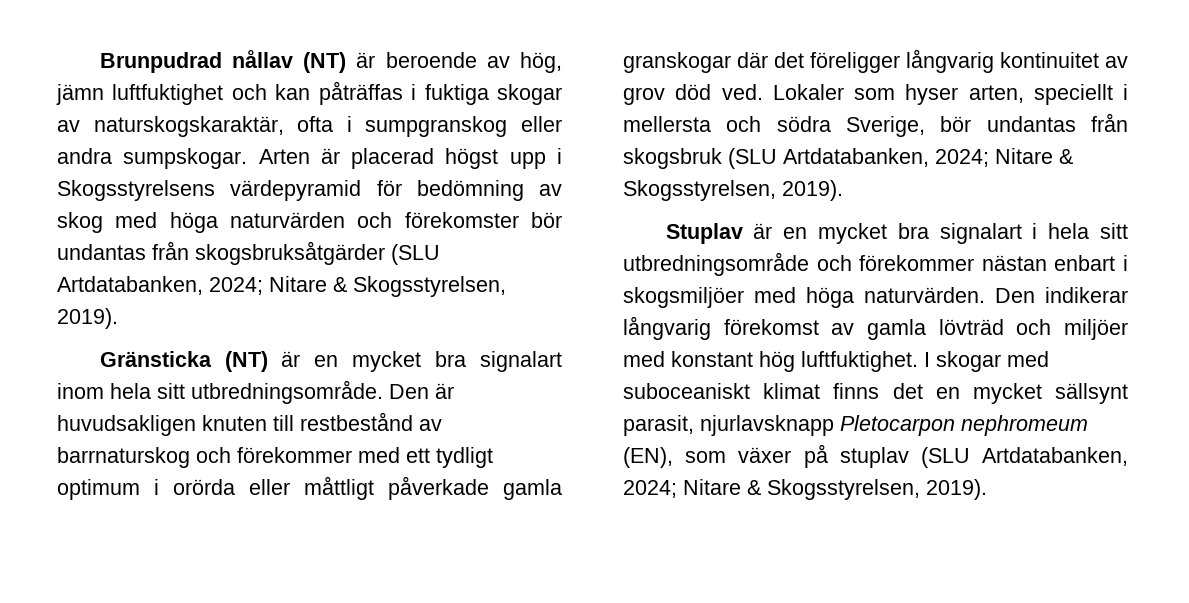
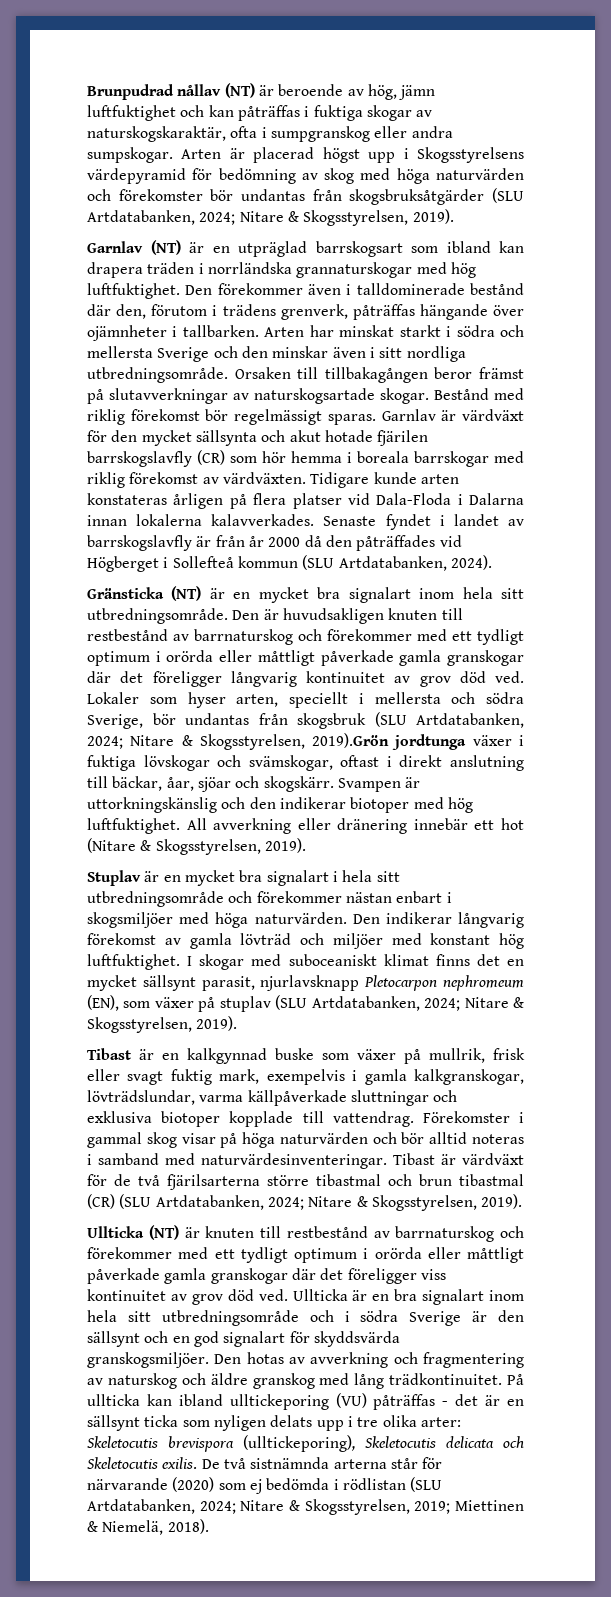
(118, 318) none -> [87,240,524,257] [87,262,476,278] [87,283,524,299] [87,304,524,320] [87,325,525,341] [87,346,466,362] [87,367,524,383] [87,388,524,404] [87,409,524,425] [87,430,429,446] [87,450,524,467] [87,472,459,488] [87,493,524,509] [87,514,525,530] [87,535,462,551] [87,555,492,572] // Garnlav (NT) är en utpräglad barrskogsart som ibland kan drapera träden i norrländska grannaturskogar med hög luftfuktighet. Den förekommer även i talldominerade bestånd där den, förutom i trädens grenverk, påträffas hängande över ojämnheter i tallbarken. Arten har minskat starkt i södra och mellersta Sverige och den minskar även i sitt nordliga utbredningsområde. Orsaken till tillbakagången beror främst på slutavverkningar av naturskogsartade skogar. Bestånd med riklig förekomst bör regelmässigt sparas. Garnlav är värdväxt för den mycket sällsynta och akut hotade fjärilen barrskogslavfly (CR) som hör hemma i boreala barrskogar med riklig förekomst av värdväxten. Tidigare kunde arten konstateras årligen på flera platser vid Dala-Floda i Dalarna innan lokalerna kalavverkades. Senaste fyndet i landet av barrskogslavfly är från år 2000 då den påträffades vid Högberget i Sollefteå kommun (SLU Artdatabanken, 2024).
(776, 190) none -> [312,733,524,750] [87,755,524,771] [87,776,421,792] [87,797,473,813] [87,818,524,834] [87,838,261,855] 2019).Grön jordtunga växer i fuktiga lövskogar och svämskogar, oftast i direkt anslutning till bäckar, åar, sjöar och skogskärr. Svampen är uttorkningskänslig och den indikerar biotoper med hög luftfuktighet. All avverkning eller dränering innebär ett hot (Nitare & Skogsstyrelsen,
(987, 489) none -> [87,1048,525,1064] [87,1069,524,1085] [87,1090,458,1106] [87,1111,525,1127] [87,1132,524,1148] [87,1153,524,1169] [87,1174,524,1190] [87,1194,523,1211] [87,1225,524,1242] [87,1247,524,1263] [87,1268,446,1284] [87,1289,524,1305] [87,1310,524,1326] [87,1331,400,1347] [87,1352,524,1368] [87,1373,524,1389] [87,1393,525,1410] [87,1415,461,1431] [87,1435,524,1452] [87,1457,443,1469] [87,1477,443,1494] [87,1499,525,1515] [87,1519,209,1535] // Tibast är en kalkgynnad buske som växer på mullrik, frisk eller svagt fuktig mark, exempelvis i gamla kalkgranskogar, lövträdslundar, varma källpåverkade sluttningar och exklusiva biotoper kopplade till vattendrag. Förekomster i gammal skog visar på höga naturvärden och bör alltid noteras i samband med naturvärdesinventeringar. Tibast är värdväxt för de två fjärilsarterna större tibastmal och brun tibastmal (CR) (SLU Artdatabanken, 2024; Nitare & Skogsstyrelsen, 2019). // Ullticka (NT) är knuten till restbestånd av barrnaturskog och förekommer med ett tydligt optimum i orörda eller måttligt påverkade gamla granskogar där det föreligger viss kontinuitet av grov död ved. Ullticka är en bra signalart inom hela sitt utbredningsområde och i södra Sverige är den sällsynt och en god signalart för skyddsvärda granskogsmiljöer. Den hotas av avverkning och fragmentering av naturskog och äldre granskog med lång trädkontinuitet. På ullticka kan ibland ulltickeporing (VU) påträffas - det är en sällsynt ticka som nyligen delats upp i tre olika arter: Skeletocutis brevispora (ulltickeporing), Skeletocutis delicata och Skeletocutis exilis. De två sistnämnda arterna står för närvarande (2020) som ej bedömda i rödlistan (SLU Artdatabanken, 2024; Nitare & Skogsstyrelsen, 2019; Miettinen & Niemelä, 2018).

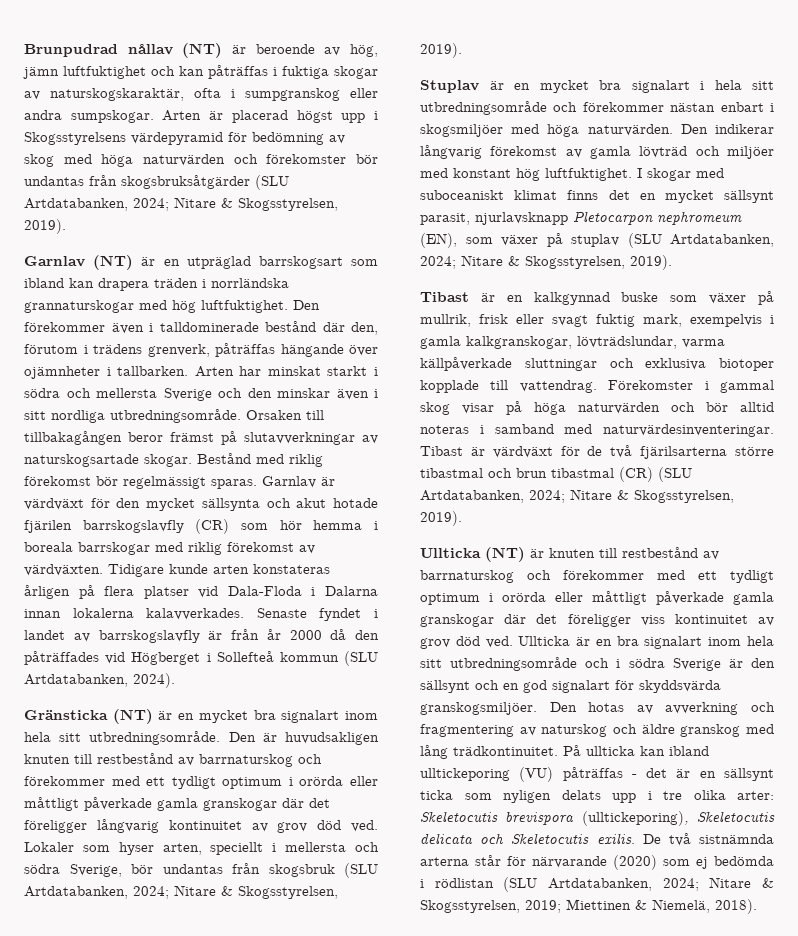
[312,733,524,750] [87,755,524,771] [87,776,421,792] [87,797,473,813] [87,818,524,834] [87,838,261,855] 2019).Grön jordtunga växer i fuktiga lövskogar och svämskogar, oftast i direkt anslutning till bäckar, åar, sjöar och skogskärr. Svampen är uttorkningskänslig och den indikerar biotoper med hög luftfuktighet. All avverkning eller dränering innebär ett hot (Nitare & Skogsstyrelsen, -> (338, 892) none

